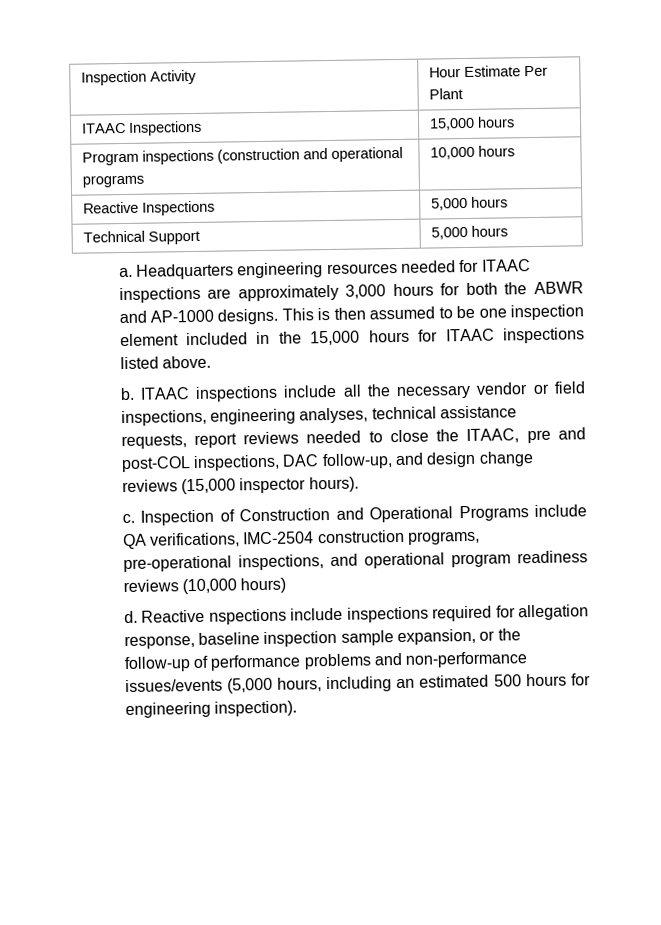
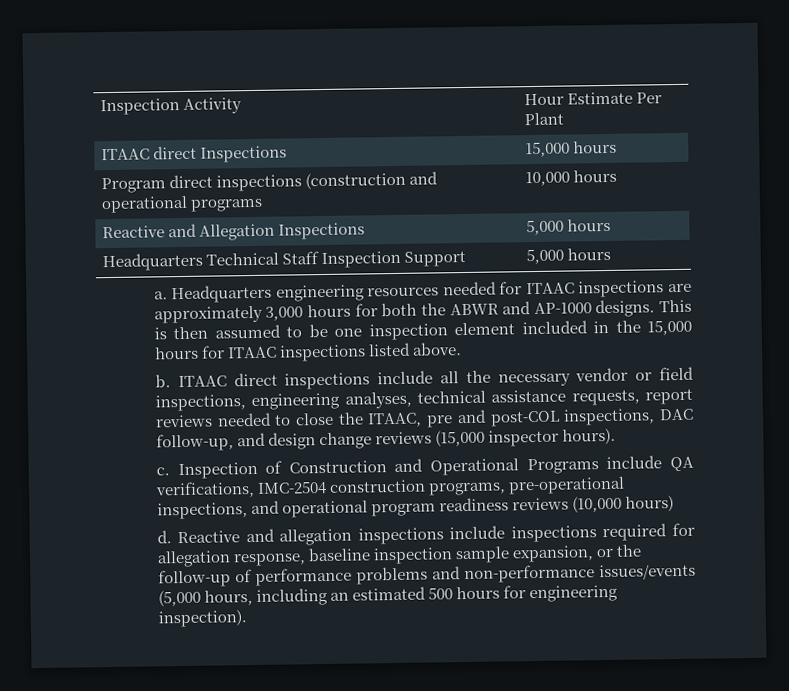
(127, 128) none -> [153,145,198,160] direct
(140, 158) none -> [169,174,214,189] direct
(140, 207) none -> [168,223,276,241] and Allegation
[83,230,146,243] Technical -> [102,250,402,272] Headquarters Technical Staff Inspection
(190, 393) none -> [233,372,278,387] direct
[208,608,287,625] nspections -> [245,527,444,546] and allegation inspections

